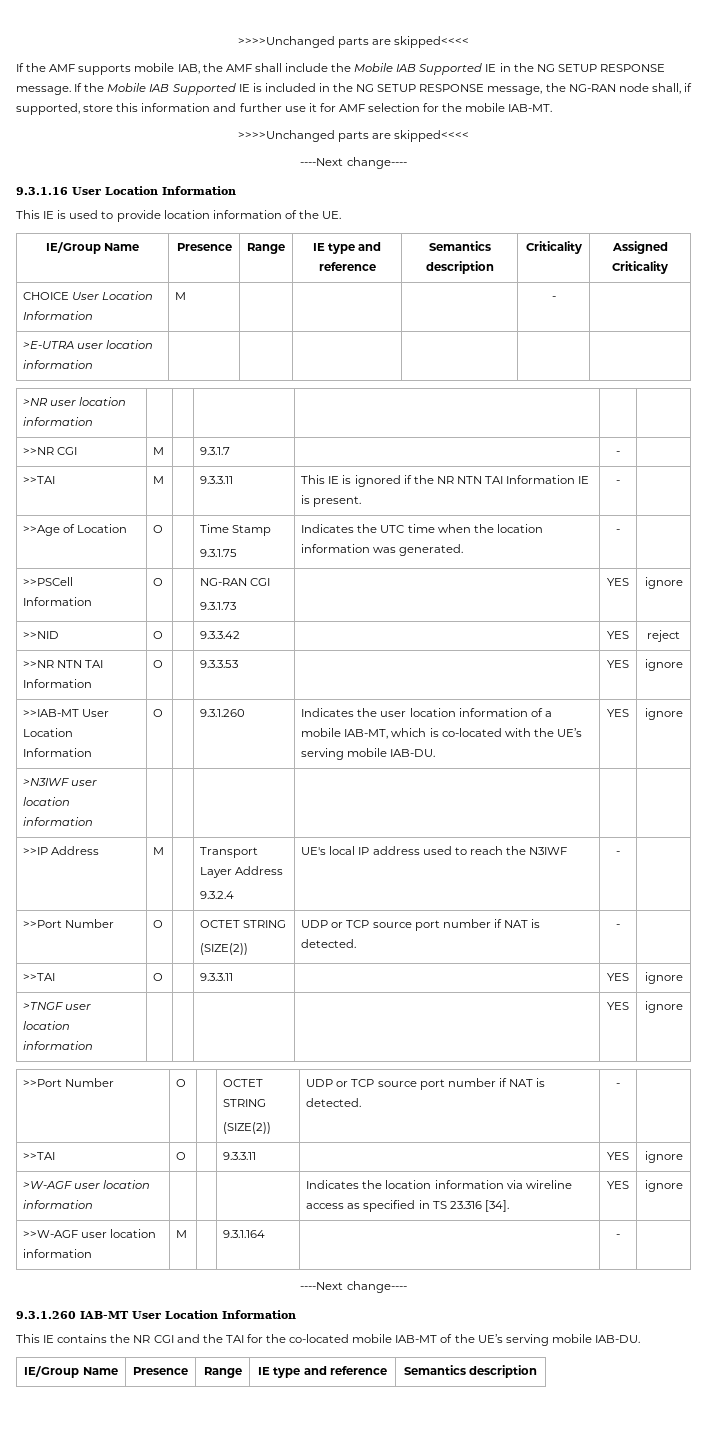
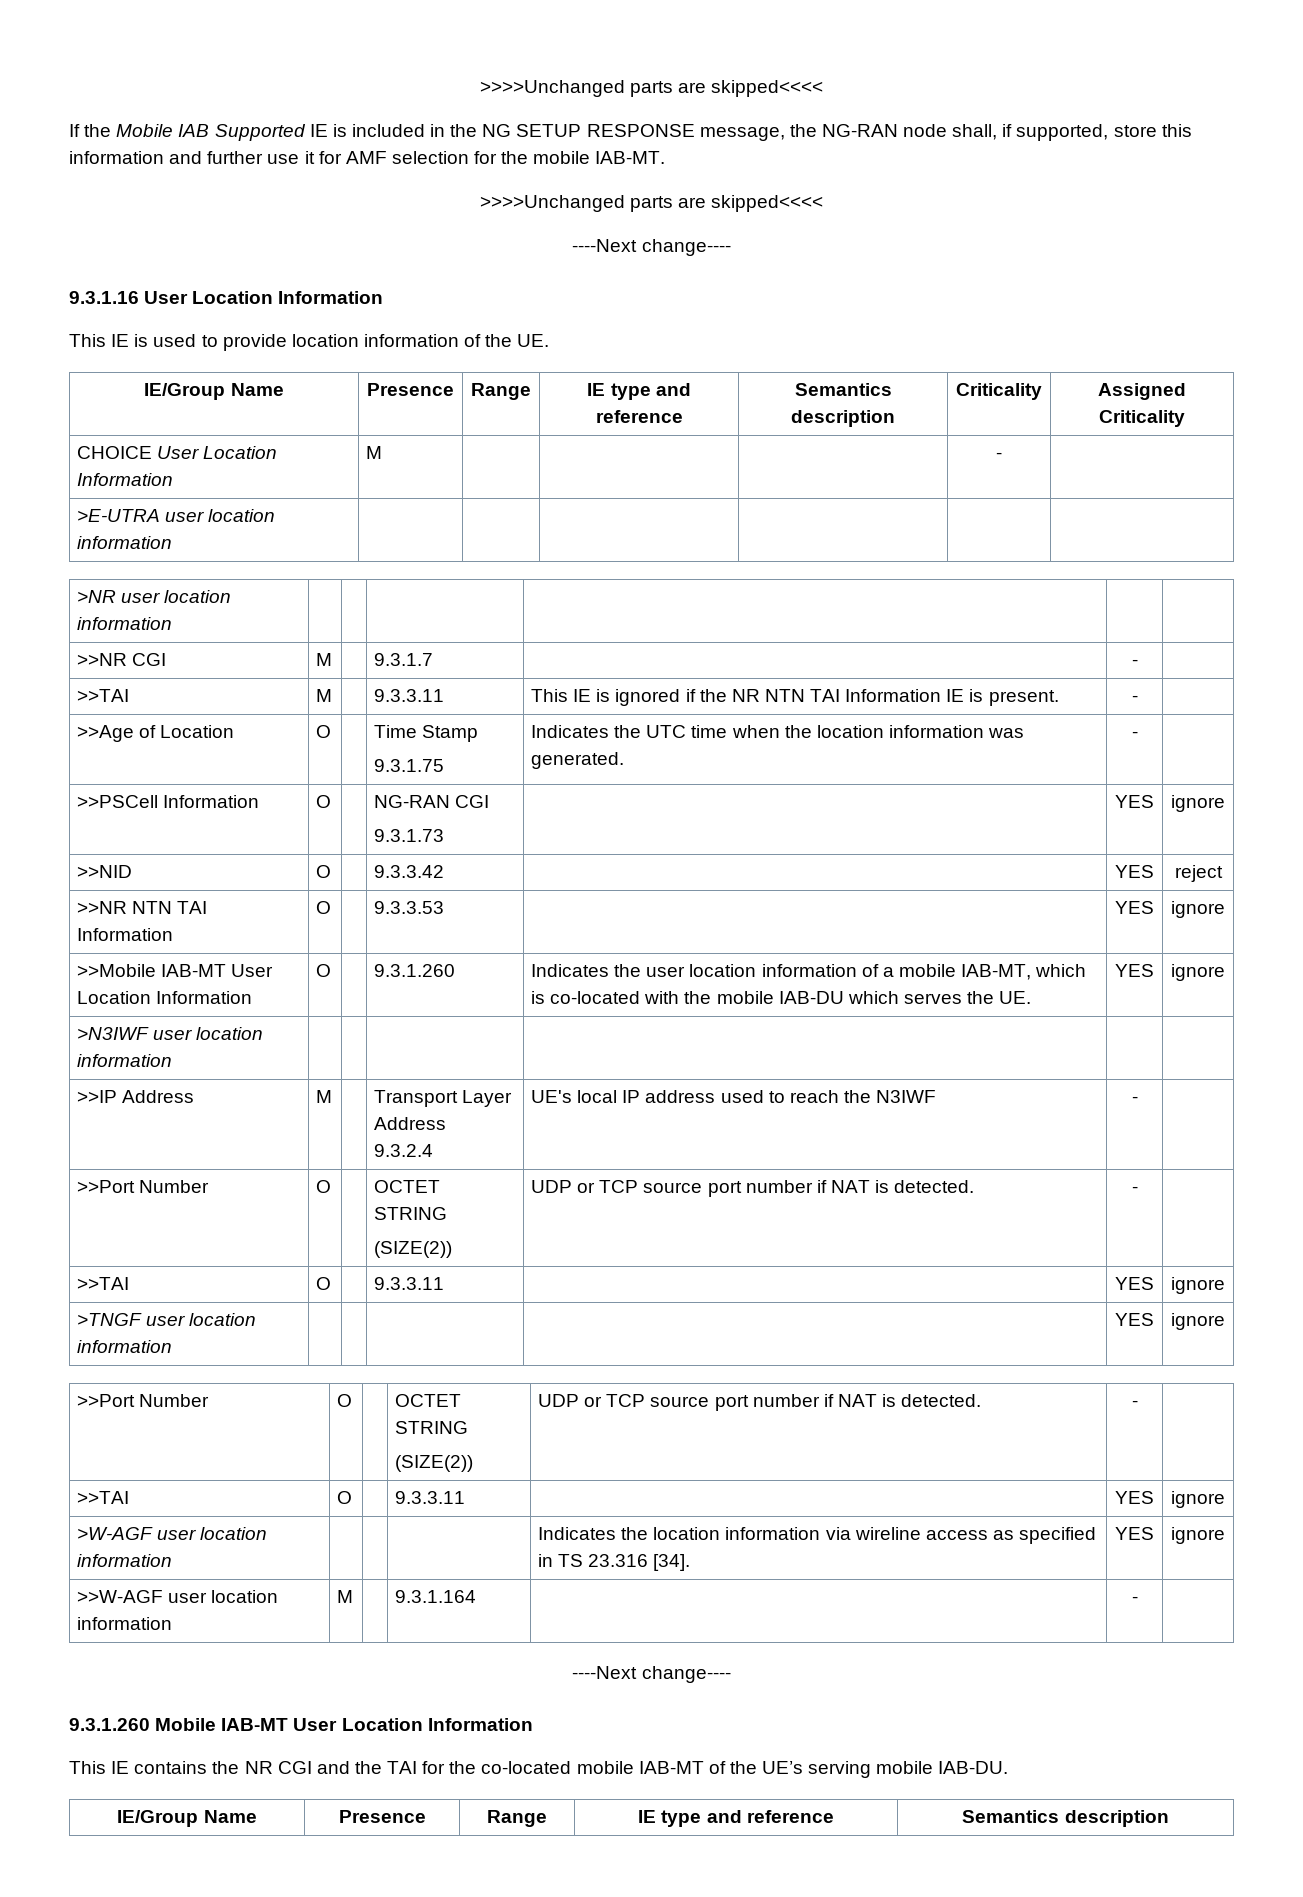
[49,63,665,75] [16,83,105,95] AMF supports mobile IAB, the AMF shall include the Mobile IAB Supported IE in the NG SETUP RESPONSE message. If the -> (112, 130) none
[23,709,80,717] >>IAB-MT -> [76,964,227,977] >>Mobile IAB-MT
[556,728,582,737] [301,748,436,760] UE’s serving mobile IAB-DU. -> [716,991,1032,1004] mobile IAB-DU which serves the UE.
(76, 1315) none -> [155,1718,217,1731] Mobile

